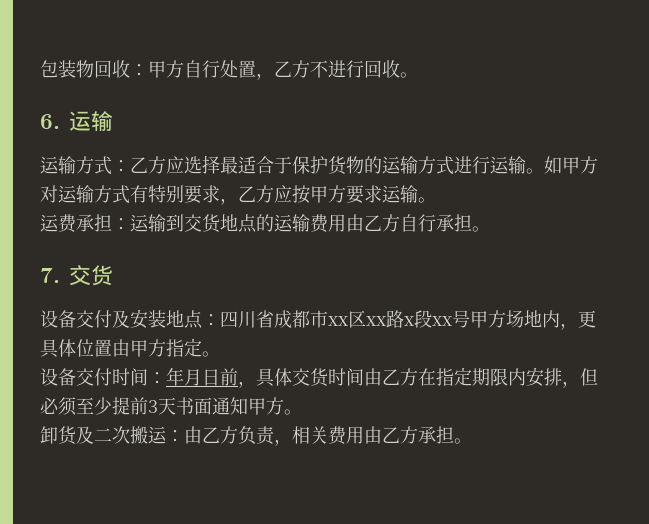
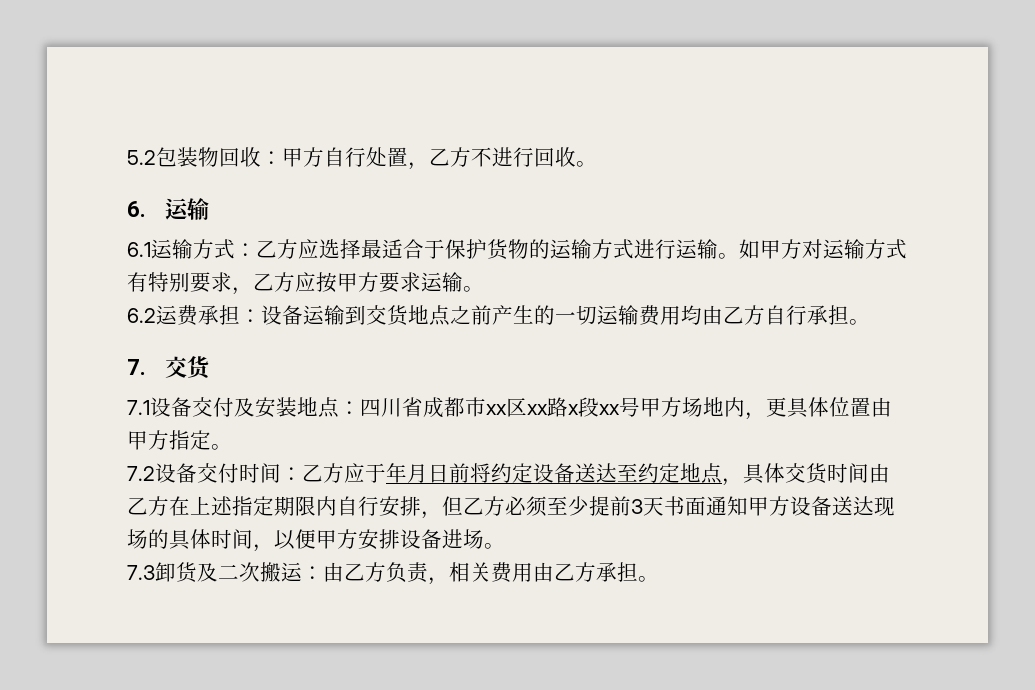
(40, 69) none -> [127,150,156,165] 5.2
(113, 121) none -> [127,242,151,257] 6.1
(436, 200) none -> [127,308,156,323] 6.2
(130, 224) none -> [261,305,303,325] 设备
[256,214,274,232] 的 -> [450,305,597,325] 之前产生的一切
(346, 223) none -> [681,305,702,325] 均
(113, 275) none -> [127,400,150,415] 7.1
(220, 354) none -> [127,466,155,481] 7.2
[166,367,238,386] 年月日前 -> [302,463,722,484] 乙方应于年月日前将约定设备送达至约定地点
(436, 377) none -> [190,496,232,516] 上述
(526, 377) none -> [337,496,379,516] 自行
(598, 377) none -> [463,496,505,516] 乙方
[284,409,302,415] 。 // -> [790,496,895,516] [127,529,505,552] [127,565,155,580] 设备送达现场的具体时间，以便甲方安排设备进场。 // 7.3

